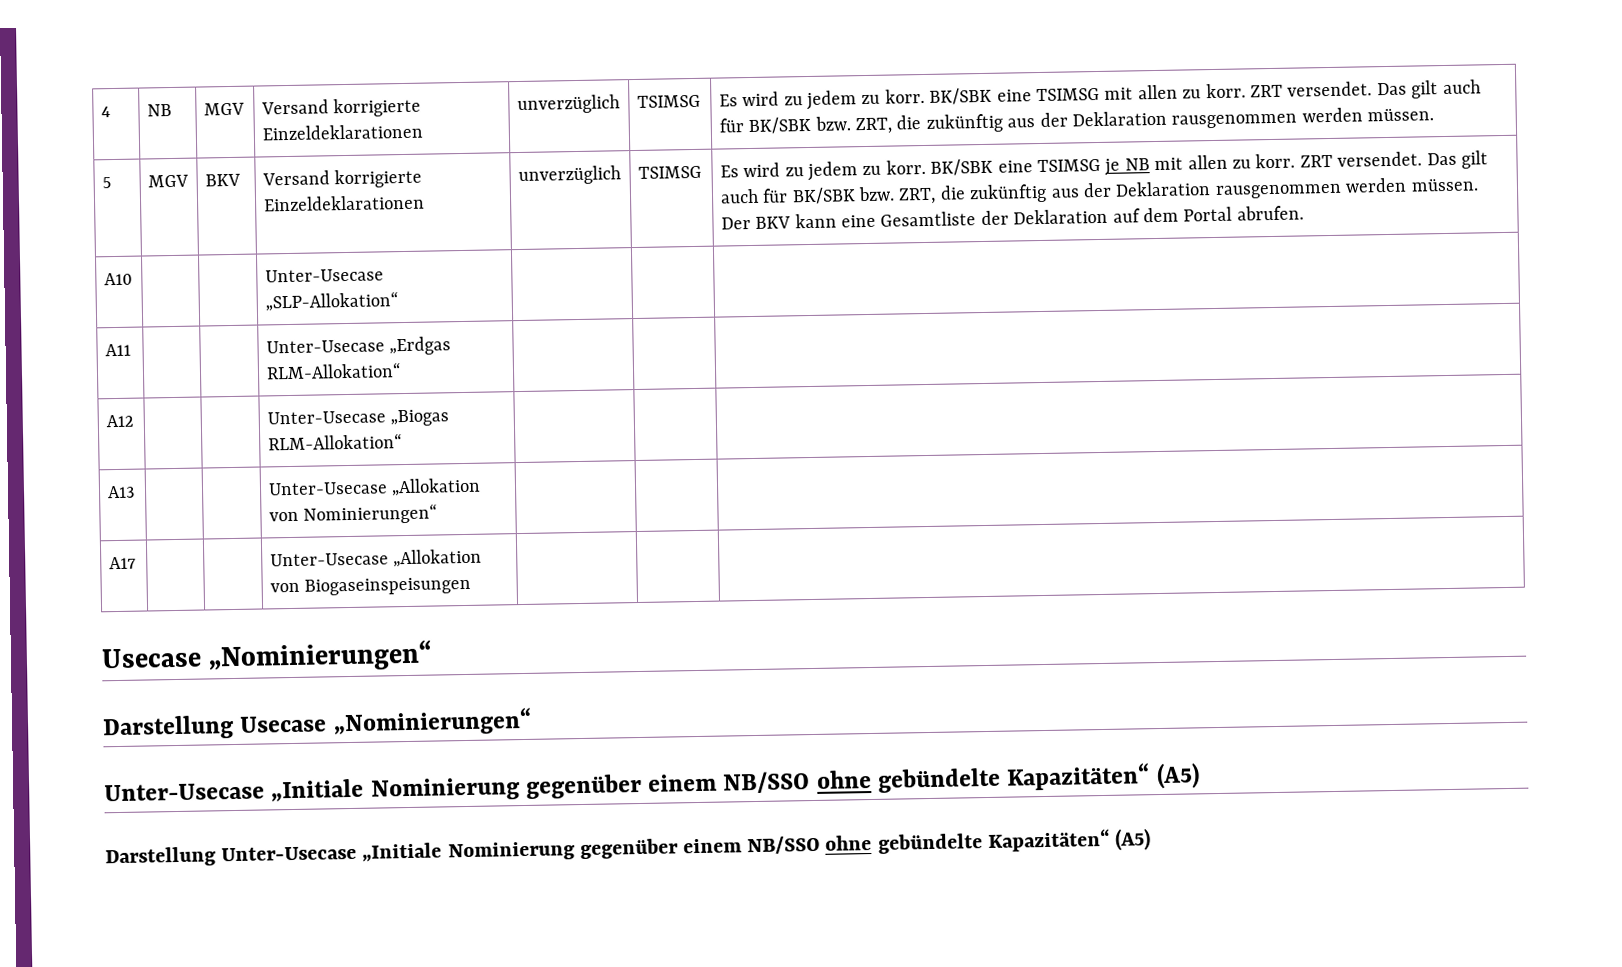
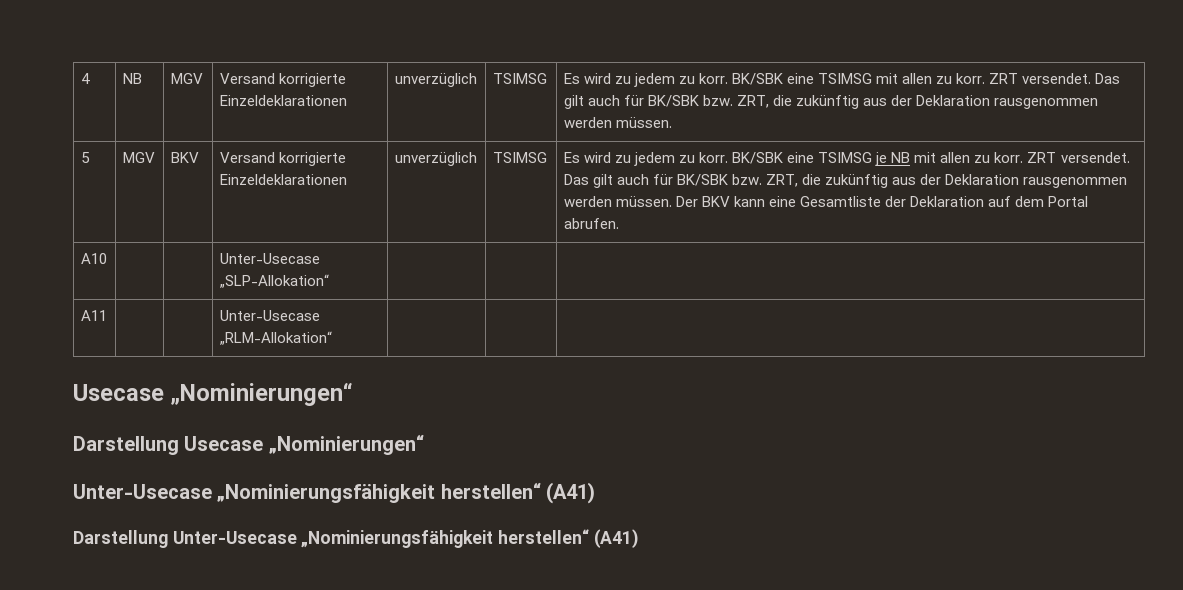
[389,336,452,356] [265,362,401,380] [105,414,134,428] [266,409,450,427] [267,433,402,451] [106,485,135,499] [267,477,482,497] [268,503,438,525] [108,556,136,570] [269,548,483,568] [269,576,472,596] „Erdgas RLM-Allokation“ | | | // A12 | | | Unter-Usecase „Biogas RLM-Allokation“ | | | // A13 | | | Unter-Usecase „Allokation von Nominierungen“ | | | // A17 | | | Unter-Usecase „Allokation von Biogaseinspeisungen -> [219,331,332,345] „RLM-Allokation“
[271,762,1200,802] [105,828,1152,868] „Initiale Nominierung gegenüber einem NB/SSO ohne gebündelte Kapazitäten“ (A5) // Darstellung Unter-Usecase „Initiale Nominierung gegenüber einem NB/SSO ohne gebündelte Kapazitäten“ (A5) -> [217,482,596,504] [73,529,639,548] „Nominierungsfähigkeit herstellen“ (A41) // Darstellung Unter-Usecase „Nominierungsfähigkeit herstellen“ (A41)

